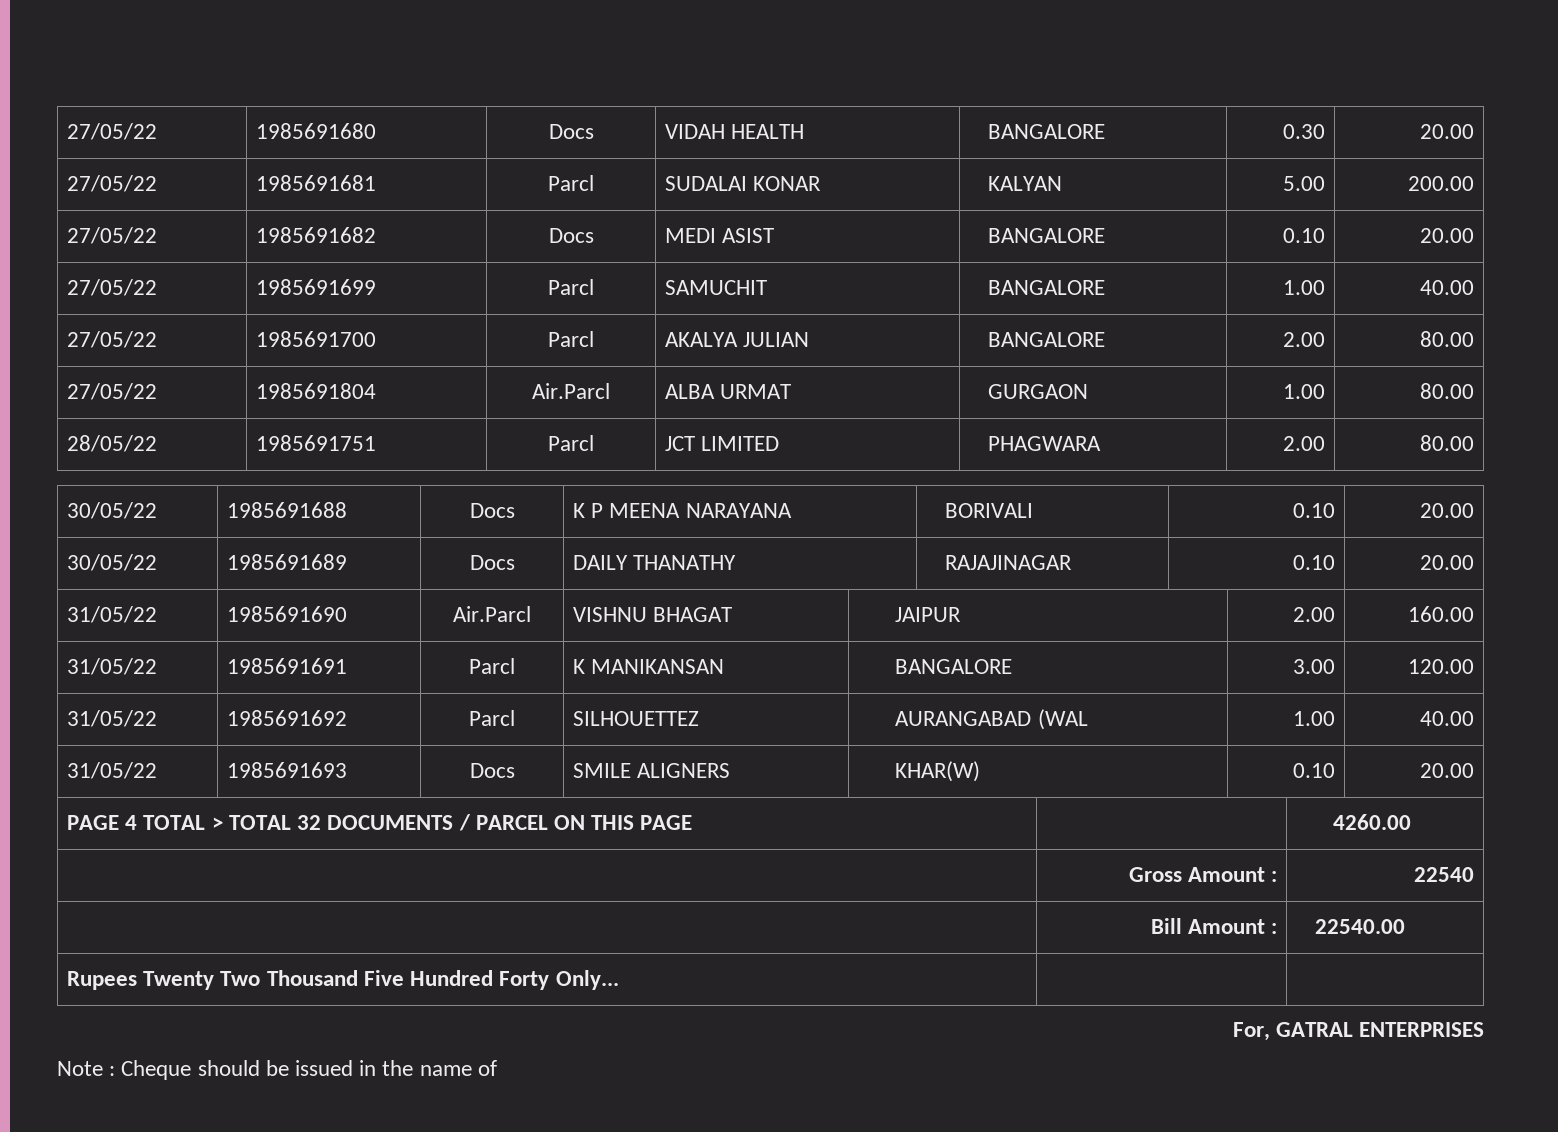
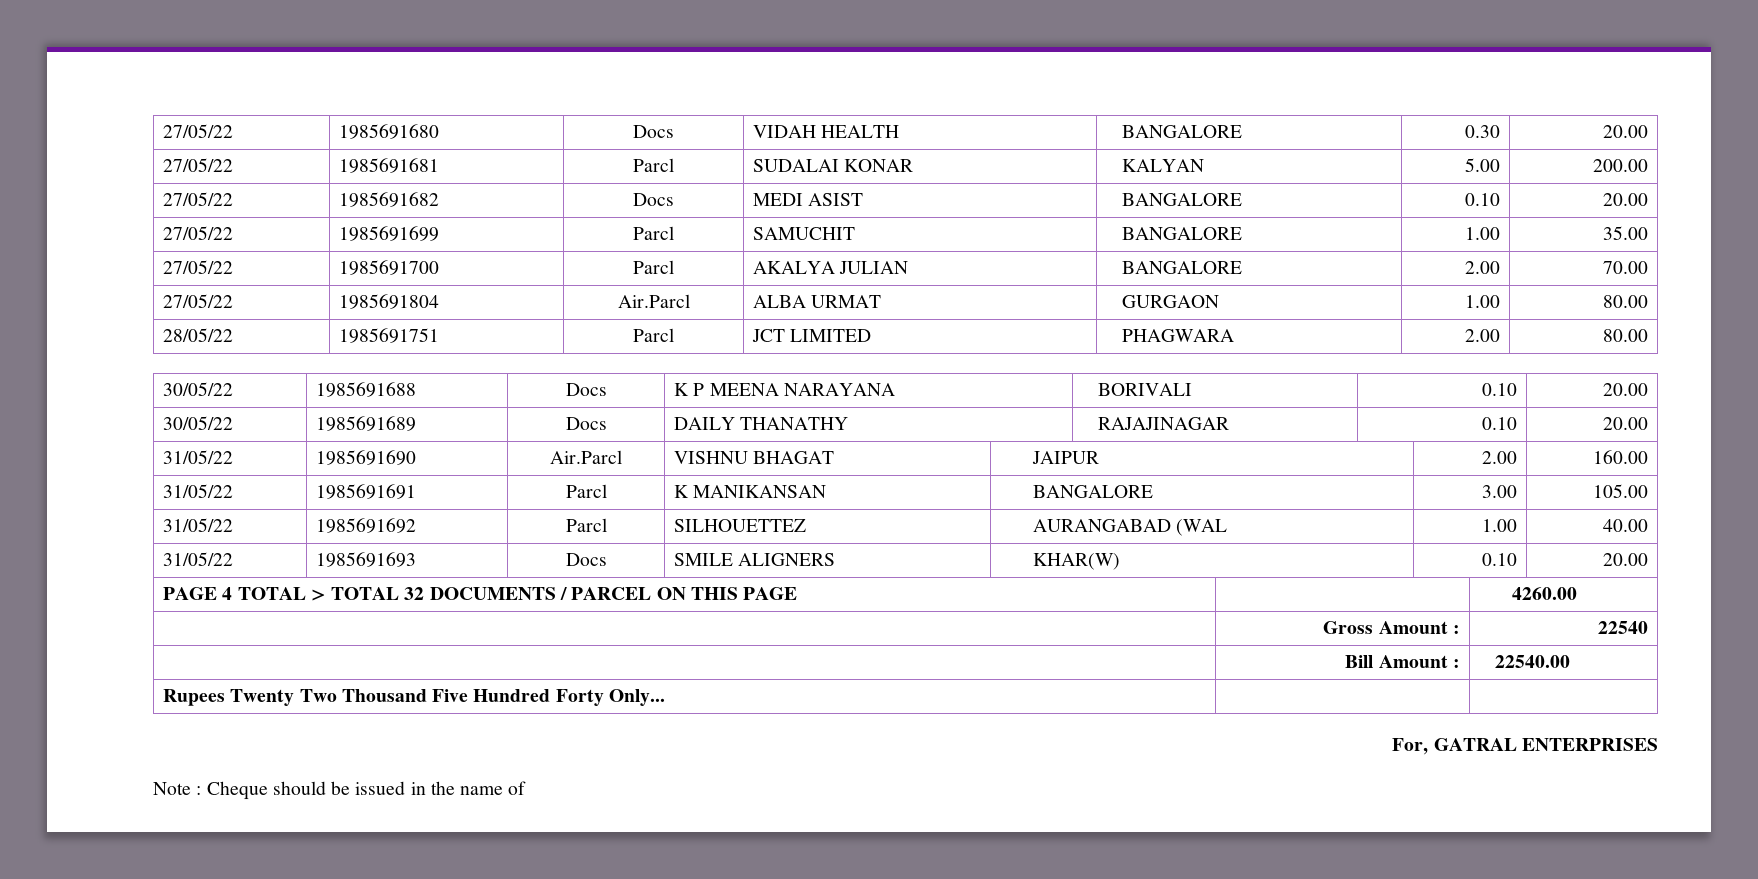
[1419,280,1474,295] 40.00 -> [1602,226,1648,240] 35.00
[1419,331,1474,347] 80.00 -> [1602,261,1648,274] 70.00
[1407,659,1474,674] 120.00 -> [1592,484,1648,498] 105.00

